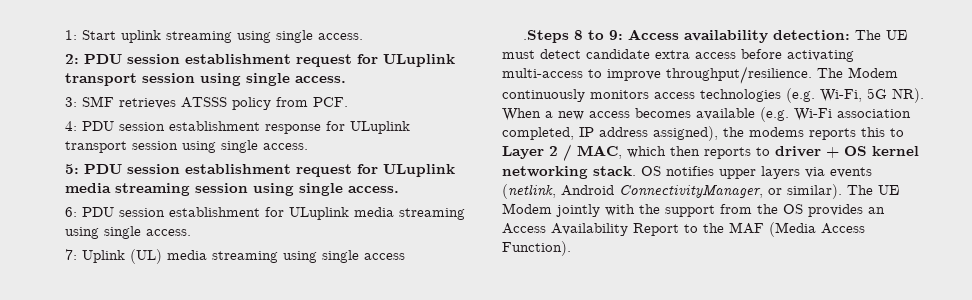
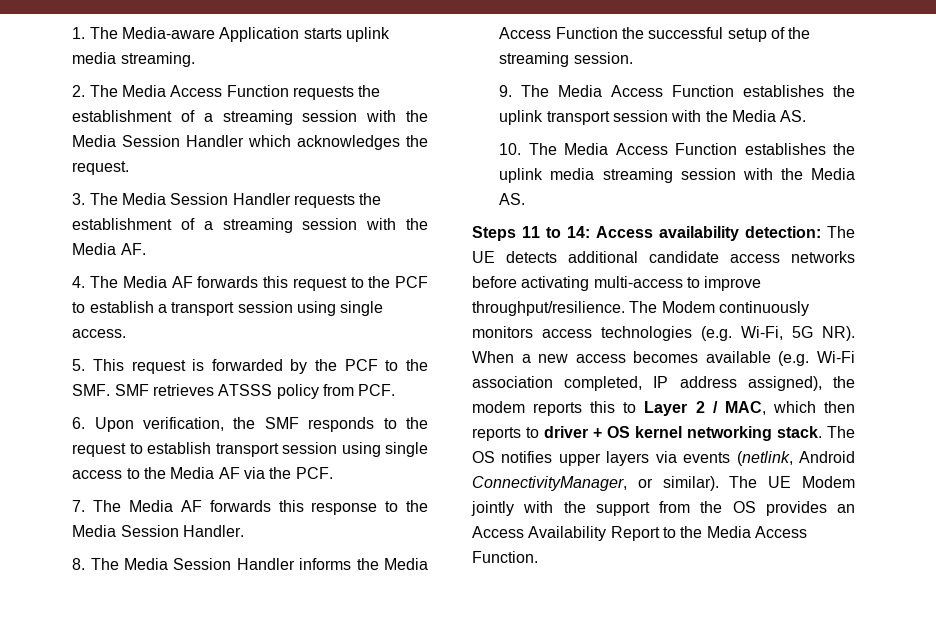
[65,30,364,43] [65,54,456,67] [65,73,347,86] [65,97,78,107] 1: Start uplink streaming using single access. // 2: PDU session establishment request for ULuplink transport session using single access. // 3: -> [72,27,390,42] [72,52,195,67] [72,85,381,100] [72,110,428,125] [72,135,428,150] [72,161,130,175] [72,193,382,208] [72,218,428,233] [72,243,146,255] [72,276,429,291] [72,301,384,316] [72,329,127,338] [72,359,428,374] [72,384,111,396] 1. The Media-aware Application starts uplink media streaming. // 2. The Media Access Function requests the establishment of a streaming session with the Media Session Handler which acknowledges the request. // 3. The Media Session Handler requests the establishment of a streaming session with the Media AF. // 4. The Media AF forwards this request to the PCF to establish a transport session using single access. // 5. This request is forwarded by the PCF to the SMF.
[65,121,411,134] [65,140,309,153] [65,164,456,177] [65,183,400,196] [65,207,466,220] [65,226,192,239] [65,249,406,264] [523,30,624,43] 4: PDU session establishment response for ULuplink transport session using single access. // 5: PDU session establishment request for ULuplink media streaming session using single access. // 6: PDU session establishment for ULuplink media streaming using single access. // 7: Uplink (UL) media streaming using single access // .Steps 8 to 9: -> [72,417,429,432] [72,442,428,457] [72,467,333,479] [72,500,428,515] [72,525,244,537] [72,558,428,570] [499,27,811,42] [499,52,633,67] [499,85,855,97] [499,110,807,125] [499,143,855,155] [499,168,855,183] [499,193,526,205] [472,226,590,241] 6. Upon verification, the SMF responds to the request to establish transport session using single access to the Media AF via the PCF. // 7. The Media AF forwards this response to the Media Session Handler. // 8. The Media Session Handler informs the Media Access Function the successful setup of the streaming session. // 9. The Media Access Function establishes the uplink transport session with the Media AS. // 10. The Media Access Function establishes the uplink media streaming session with the Media AS. // Steps 11 to 14:
[502,49,736,59] must detect candidate extra access -> [506,251,855,263] detects additional candidate access networks
[749,127,804,137] modems -> [472,401,525,413] modem
(636, 171) none -> [827,426,855,438] The
[729,222,865,237] [502,241,571,256] MAF (Media Access Function). -> [706,526,807,538] [472,551,538,563] Media Access Function.

